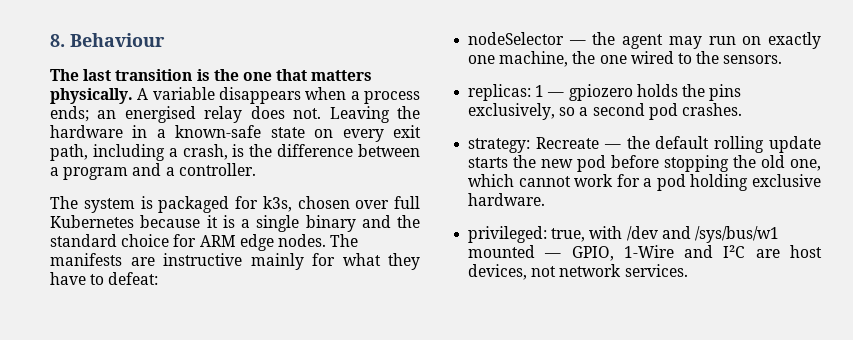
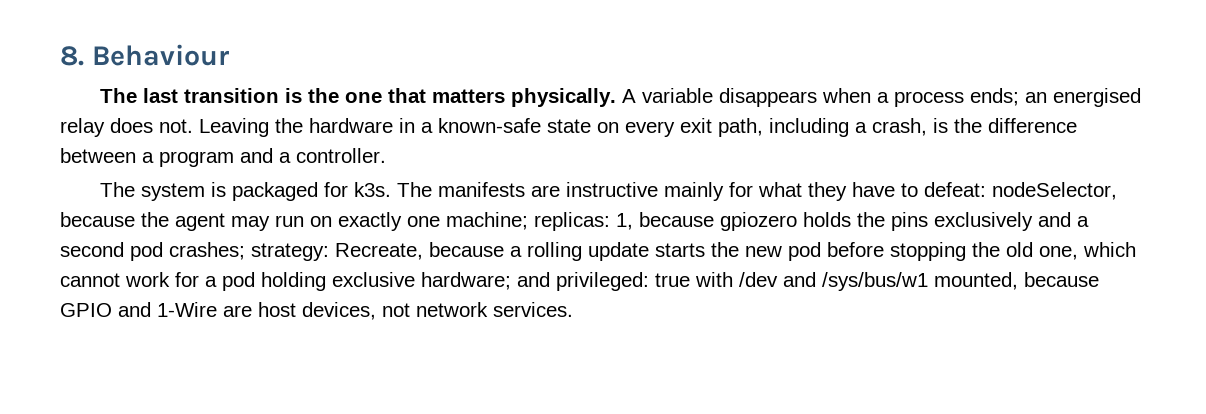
[262,196,420,212] [50,215,420,232] [50,234,326,251] k3s, chosen over full Kubernetes because it is a single binary and the standard choice for ARM edge nodes. -> [353,182,391,197] k3s.
[468,32,586,45] // nodeSelector — -> [991,182,1117,200] [60,212,135,227] nodeSelector, because
[499,51,783,67] [468,84,565,101] machine, the one wired to the sensors. // replicas: 1 — -> [446,212,714,231] machine; replicas: 1, because
[468,103,576,120] exclusively, so -> [934,212,1071,231] exclusively and
[681,103,742,116] [468,136,710,153] crashes. // strategy: Recreate — the default -> [169,242,522,261] crashes; strategy: Recreate, because a
[468,193,546,206] [468,226,779,243] [468,245,746,261] hardware. // privileged: true, with /dev and /sys/bus/w1 mounted — GPIO, 1-Wire and I²C -> [421,272,1099,291] [60,302,217,317] hardware; and privileged: true with /dev and /sys/bus/w1 mounted, because GPIO and 1-Wire

